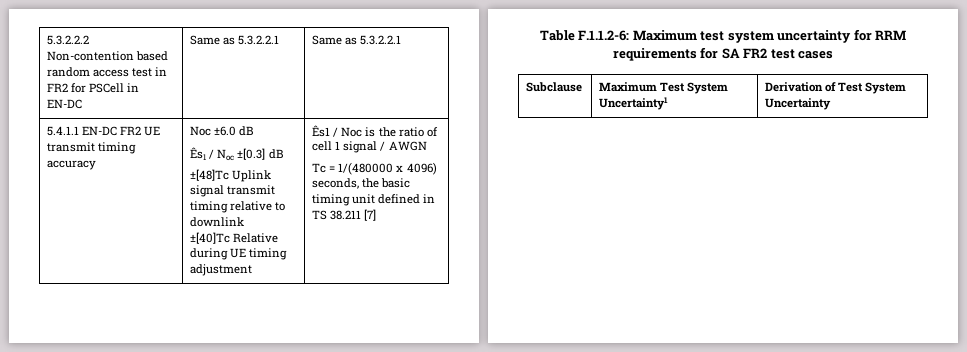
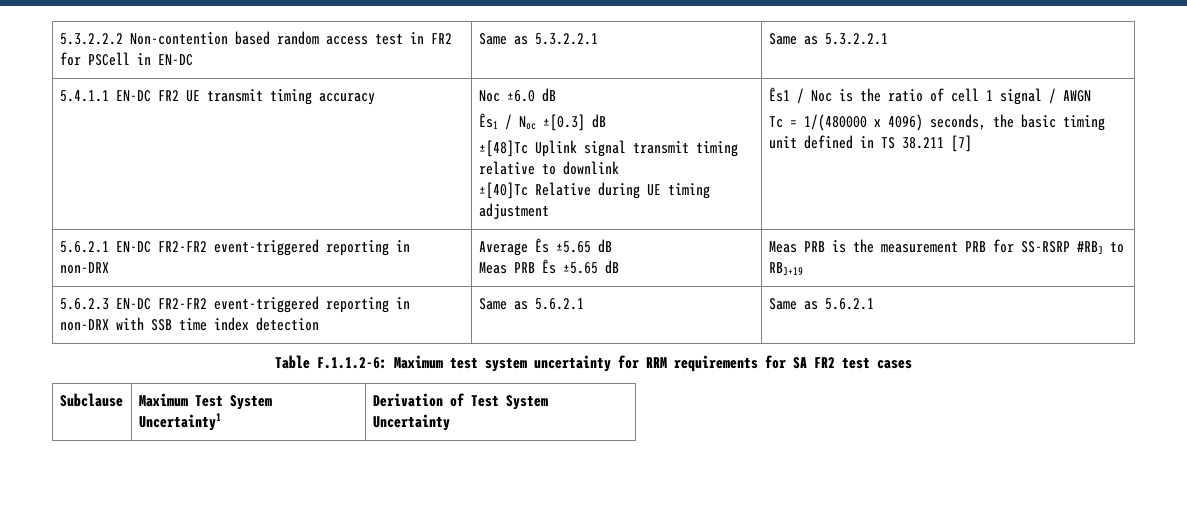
(377, 215) none -> [59,239,410,256] [59,262,109,274] [478,238,612,256] [478,259,619,274] [768,239,1124,255] [768,262,803,276] [59,296,410,313] [59,317,319,331] [478,298,584,310] [768,298,874,310] // 5.6.2.1 EN-DC FR2-FR2 event-triggered reporting in non-DRX | Average Ês ±5.65 dB // Meas PRB Ês ±5.65 dB | Meas PRB is the measurement PRB for SS-RSRP #RBJ to RBJ+19 // 5.6.2.3 EN-DC FR2-FR2 event-triggered reporting in non-DRX with SSB time index detection | Same as 5.6.2.1 | Same as 5.6.2.1

